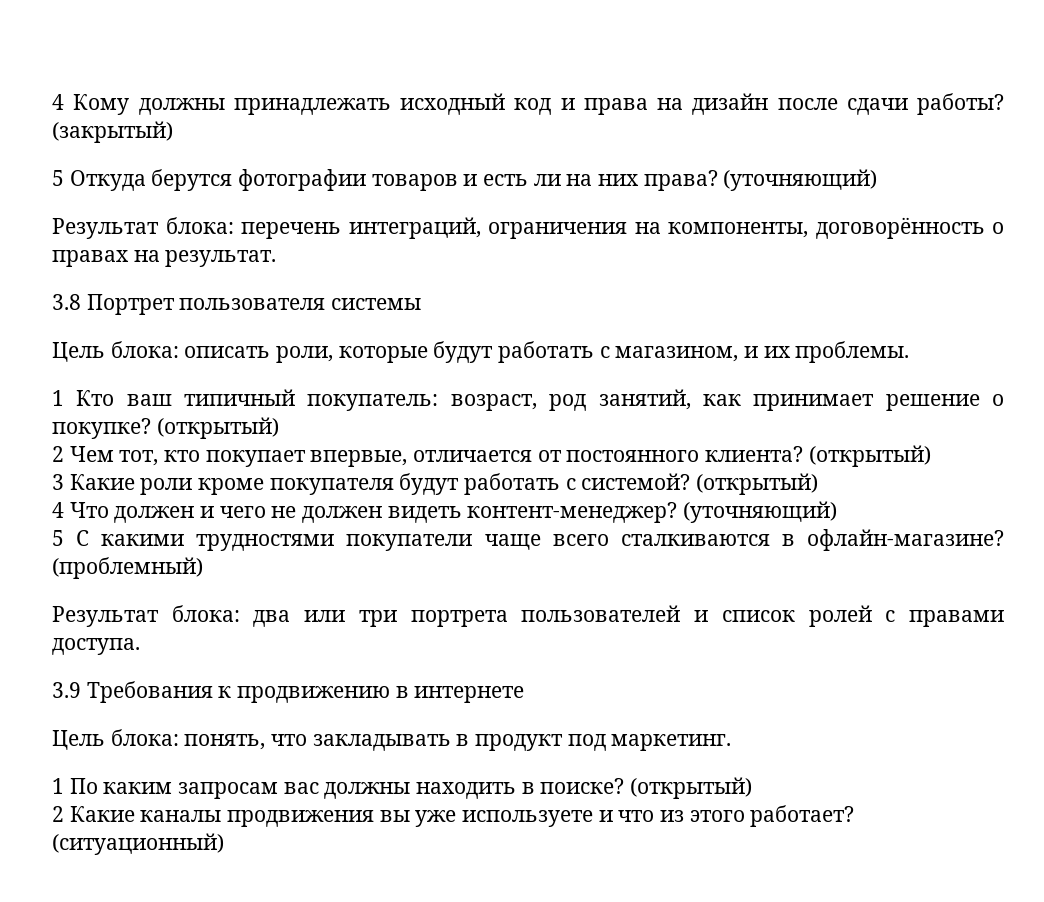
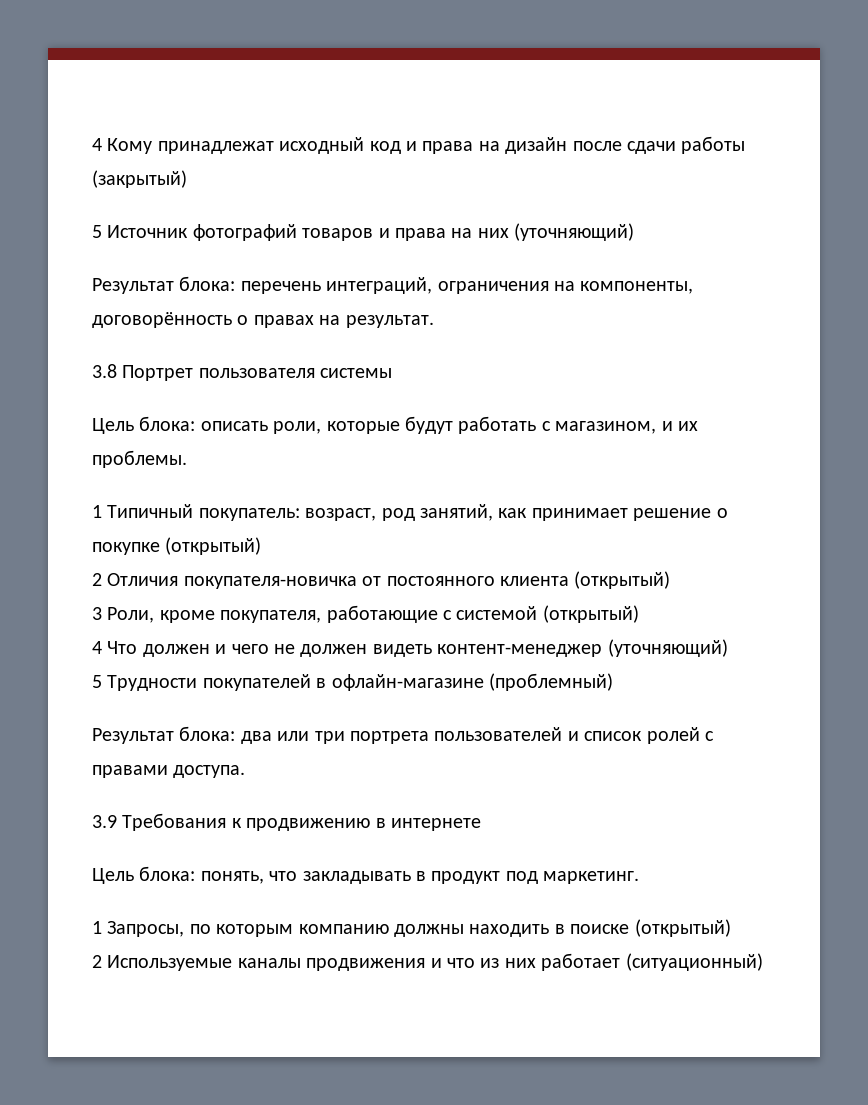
[138,98,391,115] должны принадлежать -> [157,141,274,154] принадлежат
[917,93,1004,115] работы? -> [681,136,746,154] работы
[69,169,561,191] Откуда берутся фотографии товаров и есть ли -> [107,224,446,241] Источник фотографий товаров и права
[643,170,718,191] права? -> (509, 233) none
[76,389,296,406] Кто ваш типичный -> [107,504,194,518] Типичный
[52,417,279,439] [52,446,533,467] покупке? (открытый) // 2 Чем тот, кто покупает впервые, отличается -> [92,537,262,555] [92,573,357,589] покупке (открытый) // 2 Отличия покупателя-новичка
[705,446,804,462] клиента? -> [499,576,569,586] клиента
[69,473,691,495] Какие роли кроме покупателя будут работать с системой? -> [107,605,538,623] Роли, кроме покупателя, работающие с системой
[467,502,678,523] контент-менеджер? -> [437,644,603,657] контент-менеджер
[76,529,1004,551] С какими трудностями покупатели чаще всего сталкиваются в офлайн-магазине? -> [107,674,484,691] Трудности покупателей в офлайн-магазине
[69,778,319,799] По каким запросам вас -> [107,921,389,937] Запросы, по которым компанию
[540,777,753,799] [52,806,135,822] поиске? (открытый) // 2 Какие -> [570,919,731,937] [92,955,233,971] поиске (открытый) // 2 Используемые
[379,810,594,827] вы уже используете -> (426, 964) none
[689,805,855,827] этого работает? -> [504,953,621,971] них работает

